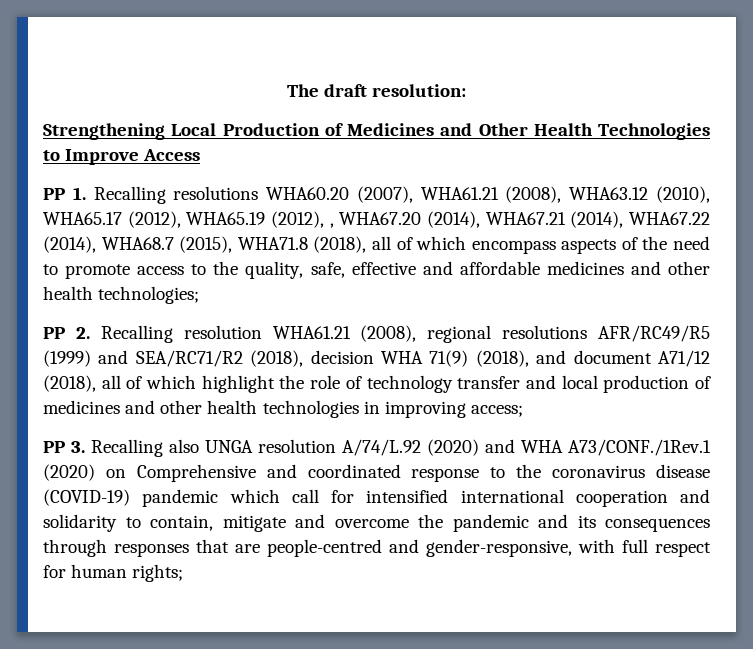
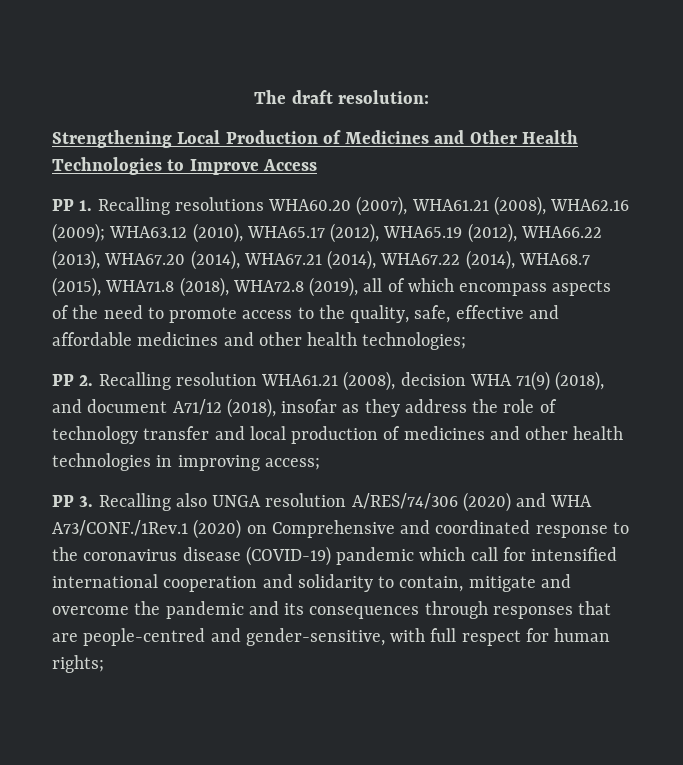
(562, 194) none -> [550,199,630,211] [52,223,105,243] WHA62.16 (2009);
[329,223,334,228] , -> [520,226,602,238] [52,250,100,270] WHA66.22 (2013),
(367, 244) none -> [232,277,359,297] WHA72.8 (2019),
[427,325,710,343] [43,350,304,367] regional resolutions AFR/RC49/R5 (1999) and SEA/RC71/R2 (2018), -> (396, 381) none
[101,375,275,393] all of which highlight -> [281,399,467,417] insofar as they address
[342,439,421,456] A/74/L.92 -> [351,493,458,509] A/RES/74/306
[426,539,572,557] gender-responsive, -> [245,628,385,646] gender-sensitive,

